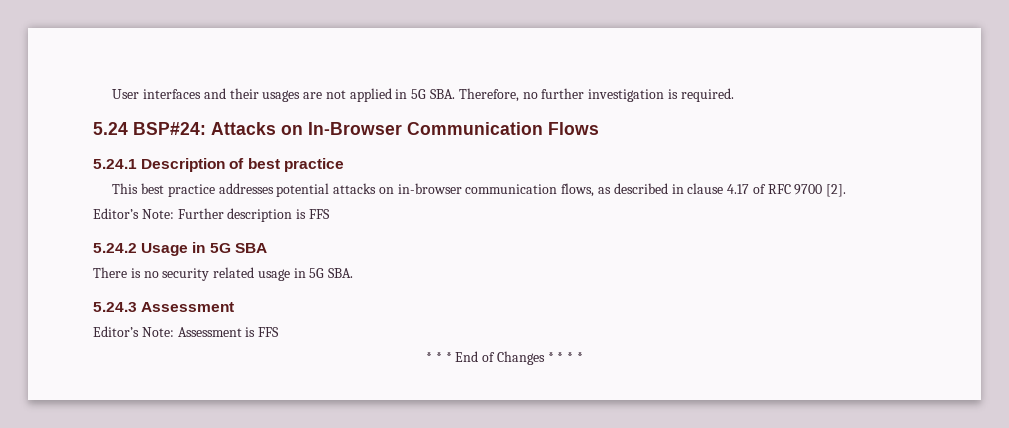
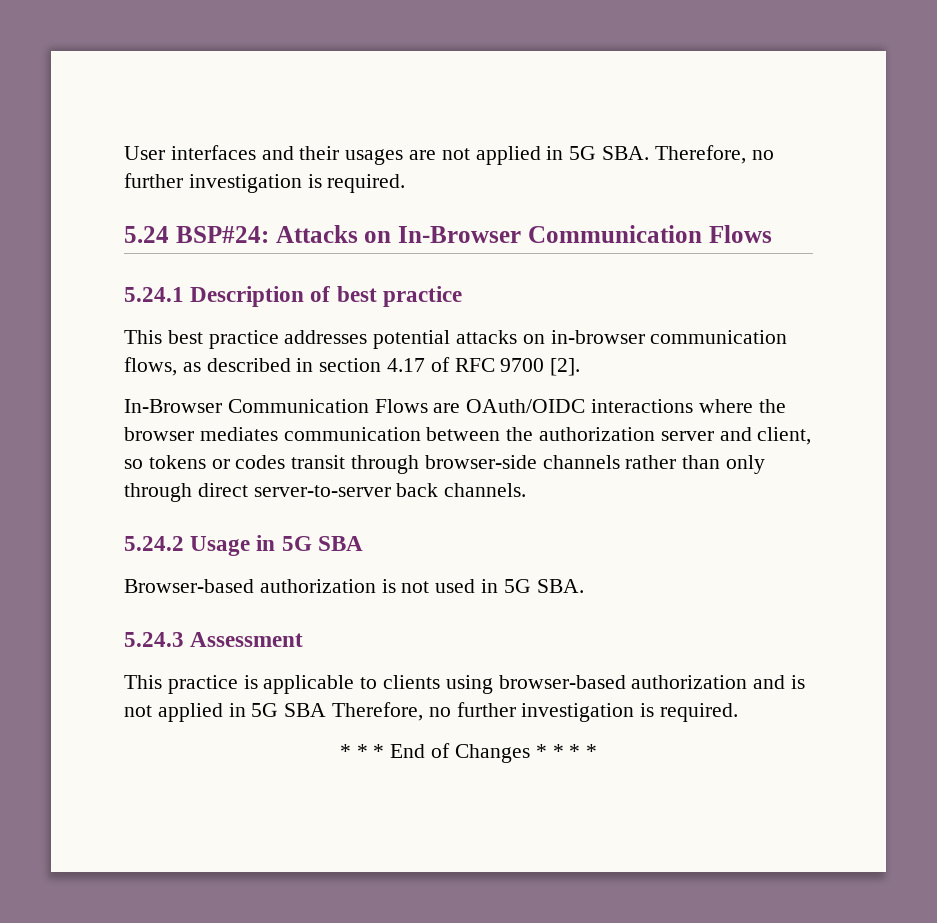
[687,183,724,194] clause -> [319,358,382,372] section
[93,208,330,222] Editor’s Note: Further description is FFS -> [124,399,786,413] [124,427,812,445] [124,455,766,474] [124,483,527,502] In-Browser Communication Flows are OAuth/OIDC interactions where the browser mediates communication between the authorization server and client, so tokens or codes transit through browser-side channels rather than only through direct server-to-server back channels.
[93,267,290,281] There is no security related usage -> [124,579,476,593] Browser-based authorization is not used
[93,326,280,337] Editor’s Note: Assessment is FFS -> [124,675,806,694] [124,702,739,722] This practice is applicable to clients using browser-based authorization and is not applied in 5G SBA Therefore, no further investigation is required.

